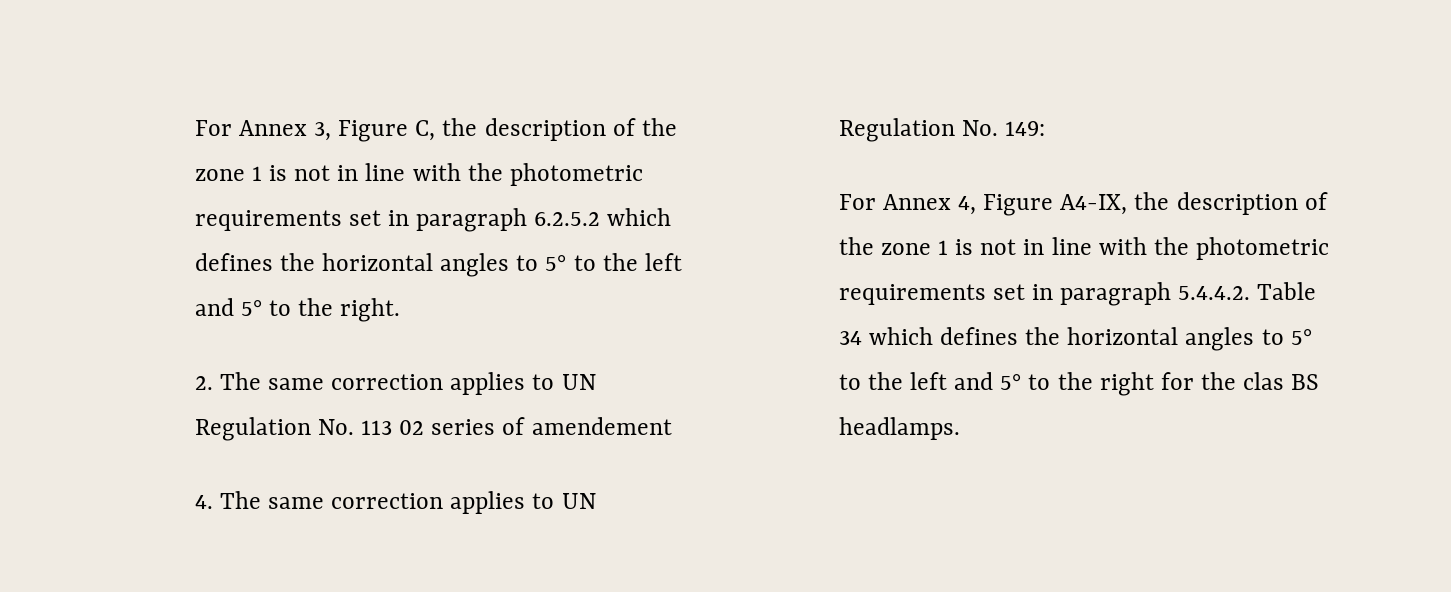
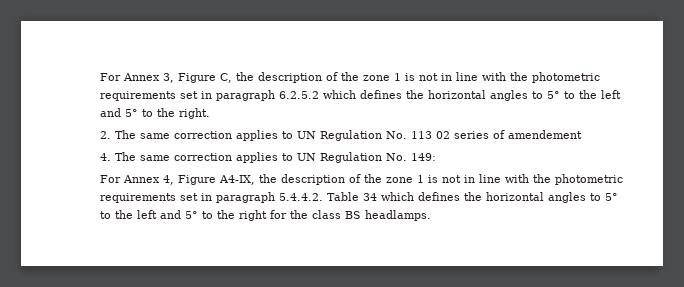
[1243,372,1285,390] clas -> [312,210,342,219] class

